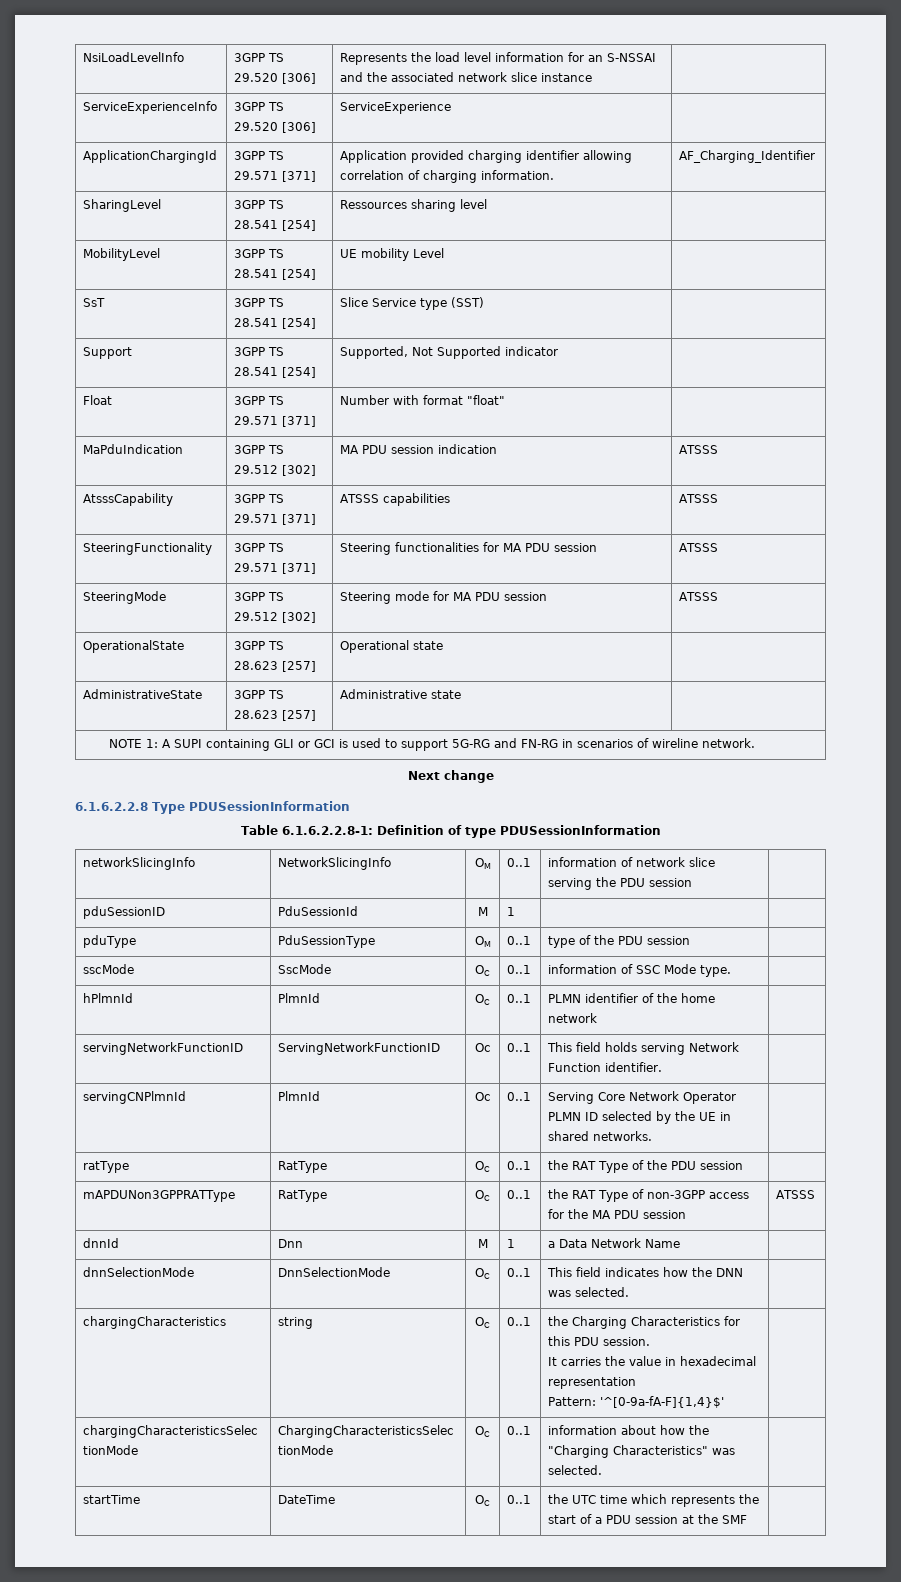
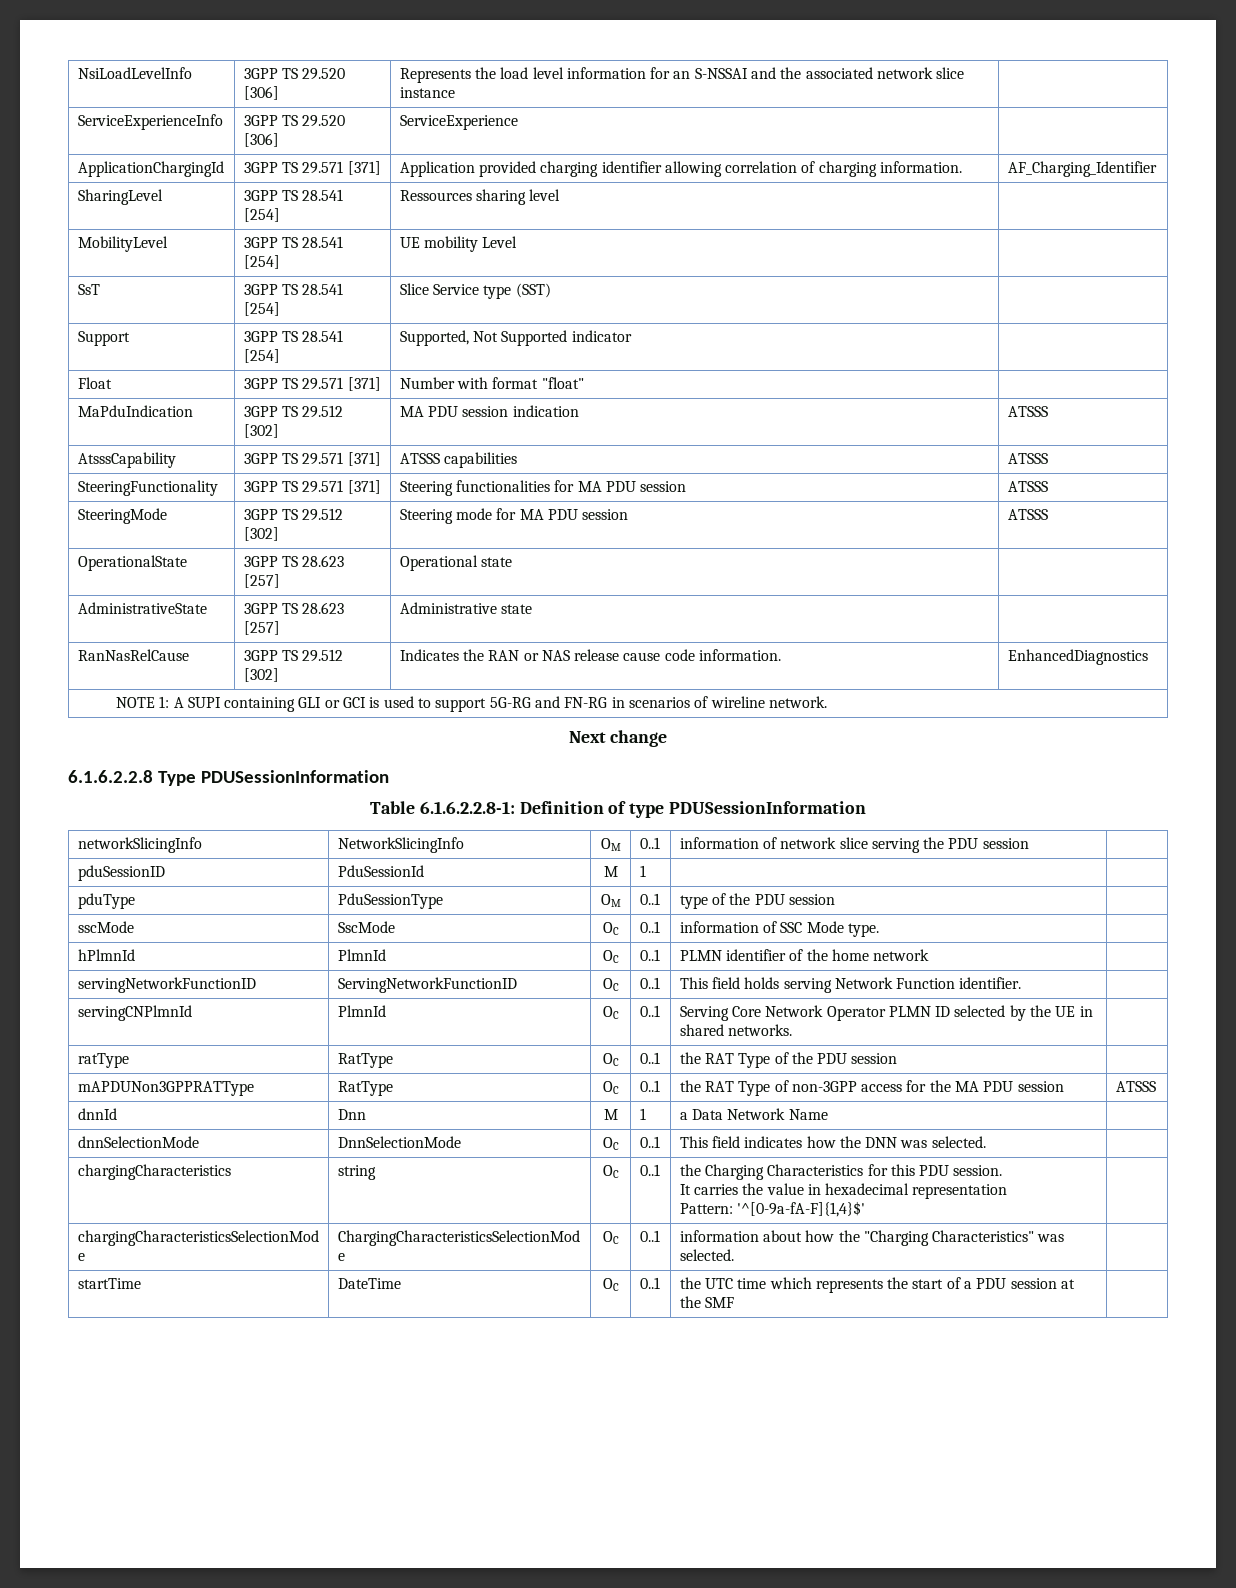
(462, 694) none -> [77,649,189,661] [243,649,344,662] [243,668,279,682] [399,649,782,661] [1007,649,1148,665] // RanNasRelCause | 3GPP TS 29.512 [302] | Indicates the RAN or NAS release cause code information. | EnhancedDiagnostics
[474,1043,491,1052] Oc -> [602,978,619,991] OC
[474,1092,491,1101] Oc -> [602,1006,619,1019] OC

